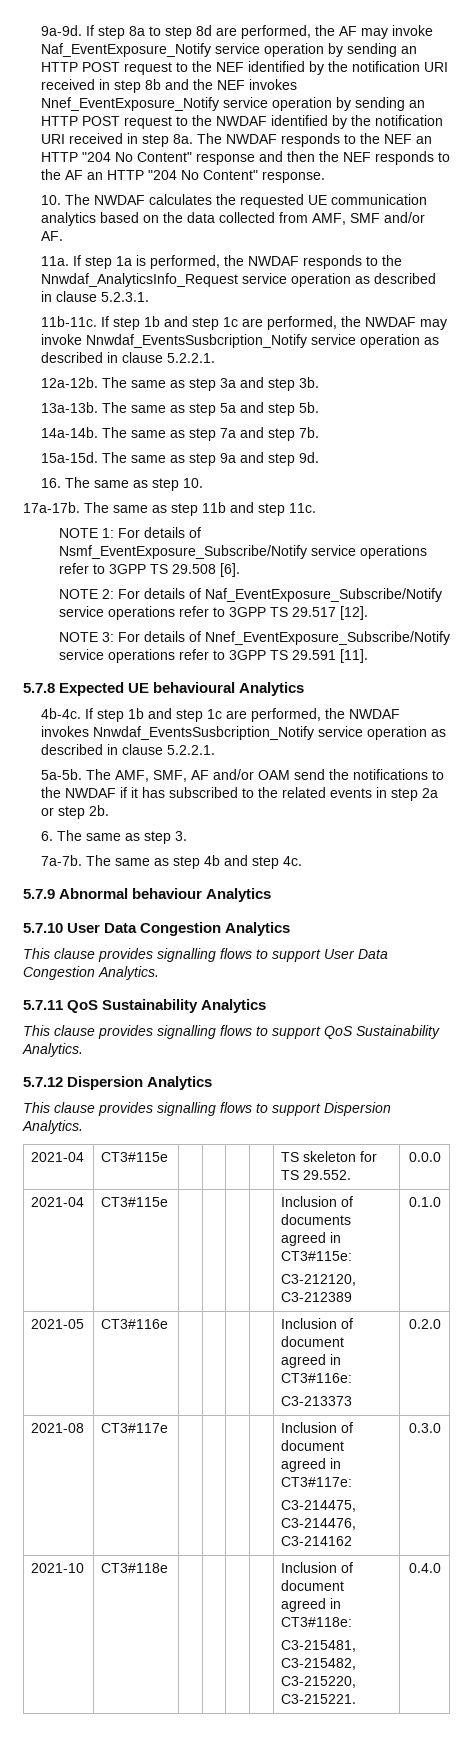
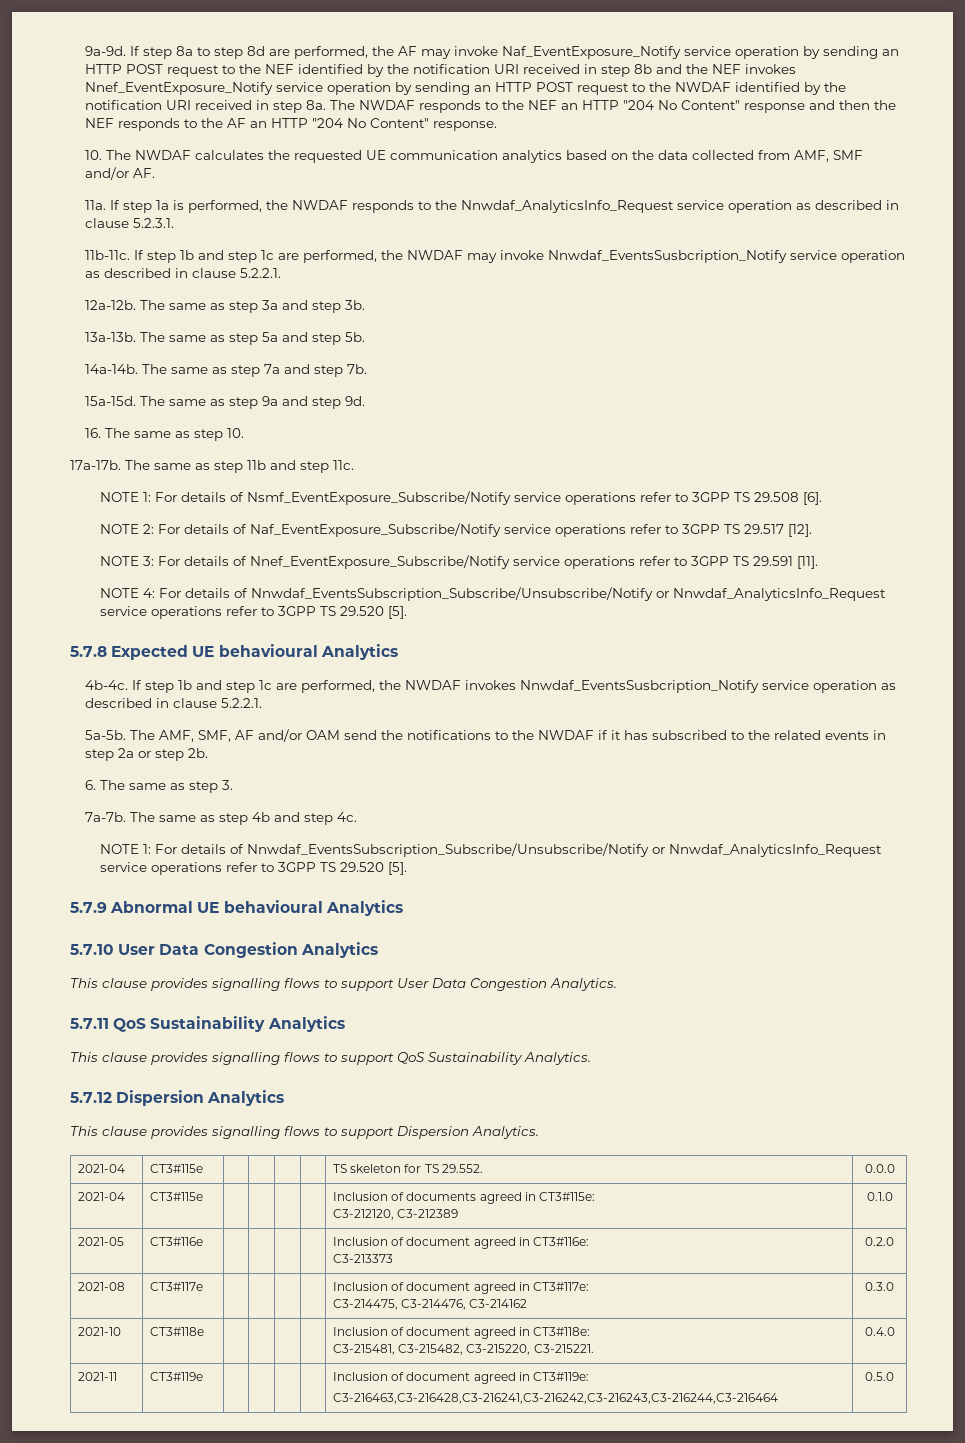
(368, 656) none -> [100,587,887,601] [100,606,408,619] // NOTE 4: For details of Nnwdaf_EventsSubscription_Subscribe/Unsubscribe/Notify or Nnwdaf_AnalyticsInfo_Request service operations refer to 3GPP TS 29.520 [5].
(302, 861) none -> [100,843,883,857] [100,862,408,875] // NOTE 1: For details of Nnwdaf_EventsSubscription_Subscribe/Unsubscribe/Notify or Nnwdaf_AnalyticsInfo_Request service operations refer to 3GPP TS 29.520 [5].
[132,888,203,899] behaviour -> [197,900,323,913] UE behavioural
(441, 1568) none -> [77,1372,117,1381] [149,1372,203,1381] [332,1372,590,1384] [332,1393,778,1404] [865,1372,894,1381] // 2021-11 | CT3#119e | | | | | Inclusion of document agreed in CT3#119e: // C3-216463,C3-216428,C3-216241,C3-216242,C3-216243,C3-216244,C3-216464 | 0.5.0

